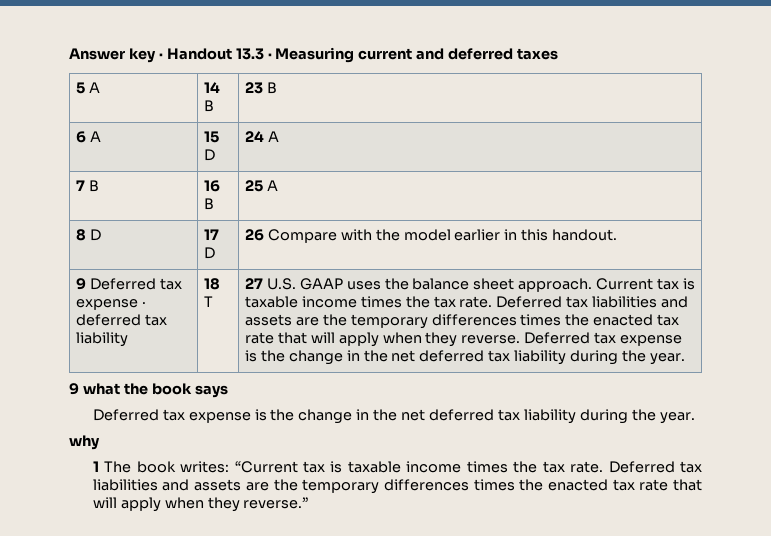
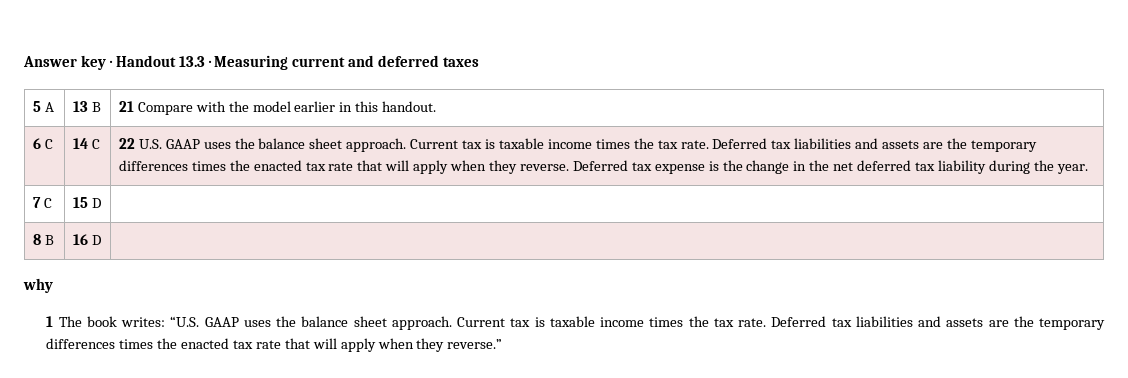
[203,82,220,93] [203,100,214,112] [244,82,277,94] [75,131,101,143] [203,131,219,143] [203,149,215,161] [244,131,279,142] [75,180,99,192] [203,180,220,192] [203,198,214,210] [244,180,278,192] [75,229,101,241] [203,229,219,240] [203,247,215,259] [244,229,264,241] 14 B | 23 B // 6 A | 15 D | 24 A // 7 B | 16 B | 25 A // 8 D | 17 D | 26 -> [72,101,101,112] [118,101,134,112] 13 B | 21
[75,278,182,290] [75,299,146,310] [75,314,167,326] [75,332,128,347] [203,278,220,290] [203,296,213,307] [244,278,263,289] 9 Deferred tax expense · deferred tax liability | 18 T | 27 -> [32,138,53,149] [72,138,100,149] [118,138,135,149] 6 C | 14 C | 22
[69,383,228,398] [92,409,695,424] // 9 what the book says // Deferred tax expense is the change in the net deferred tax liability during the year. -> [32,197,52,208] [72,197,101,208] [32,234,54,245] [72,234,101,245] // 7 C | 15 D | // 8 B | 16 D |
[234,461,298,473] “Current -> [170,316,506,330] “U.S. GAAP uses the balance sheet approach. Current

